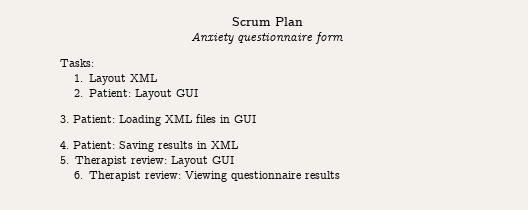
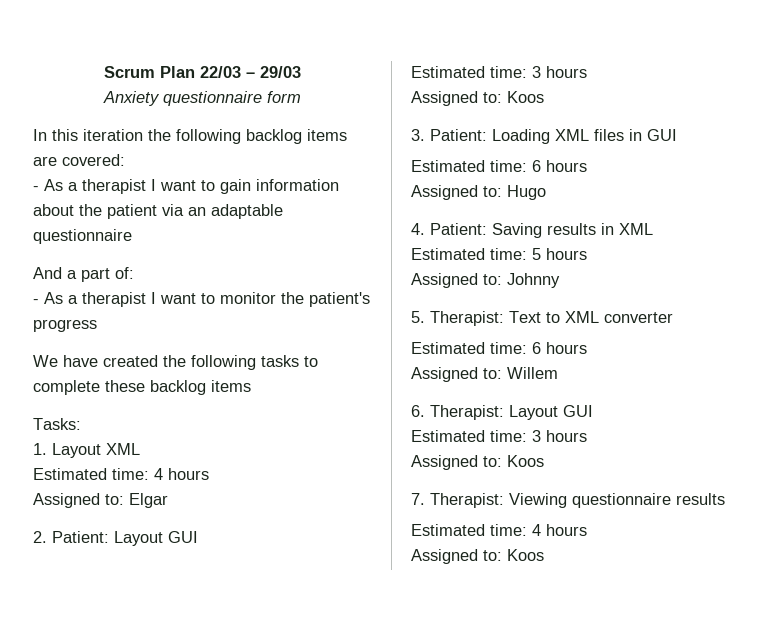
(303, 21) none -> [199,66,301,78] 22/03 – 29/03
[60,59,94,67] [73,73,157,85] [73,89,198,100] Tasks: // 1. Layout XML // 2. Patient: Layout GUI -> [33,129,347,144] [33,154,125,166] [33,179,339,194] [33,204,283,219] [33,229,132,244] [33,267,134,282] [33,292,370,307] [33,319,97,332] [33,355,318,370] [33,380,251,395] [33,418,81,430] [33,443,140,458] [33,468,209,480] [33,493,168,508] [33,531,198,546] [411,66,587,78] [411,91,544,106] In this iteration the following backlog items are covered: // - As a therapist I want to gain information about the patient via an adaptable questionnaire // And a part of: // - As a therapist I want to monitor the patient's progress // We have created the following tasks to complete these backlog items // Tasks: // 1. Layout XML // Estimated time: 4 hours // Assigned to: Elgar // 2. Patient: Layout GUI // Estimated time: 3 hours // Assigned to: Koos
(256, 119) none -> [411,160,587,172] [411,185,546,200] // Estimated time: 6 hours // Assigned to: Hugo
[60,156,234,167] [73,171,340,182] 5. Therapist review: Layout GUI // 6. Therapist review: Viewing questionnaire results -> [411,248,587,260] [411,273,560,288] [411,311,673,326] [411,342,587,354] [411,367,558,382] [411,405,593,420] [411,430,587,442] [411,455,544,470] [411,493,725,508] [411,524,587,536] [411,549,544,564] Estimated time: 5 hours // Assigned to: Johnny // 5. Therapist: Text to XML converter // Estimated time: 6 hours // Assigned to: Willem // 6. Therapist: Layout GUI // Estimated time: 3 hours // Assigned to: Koos // 7. Therapist: Viewing questionnaire results // Estimated time: 4 hours // Assigned to: Koos

